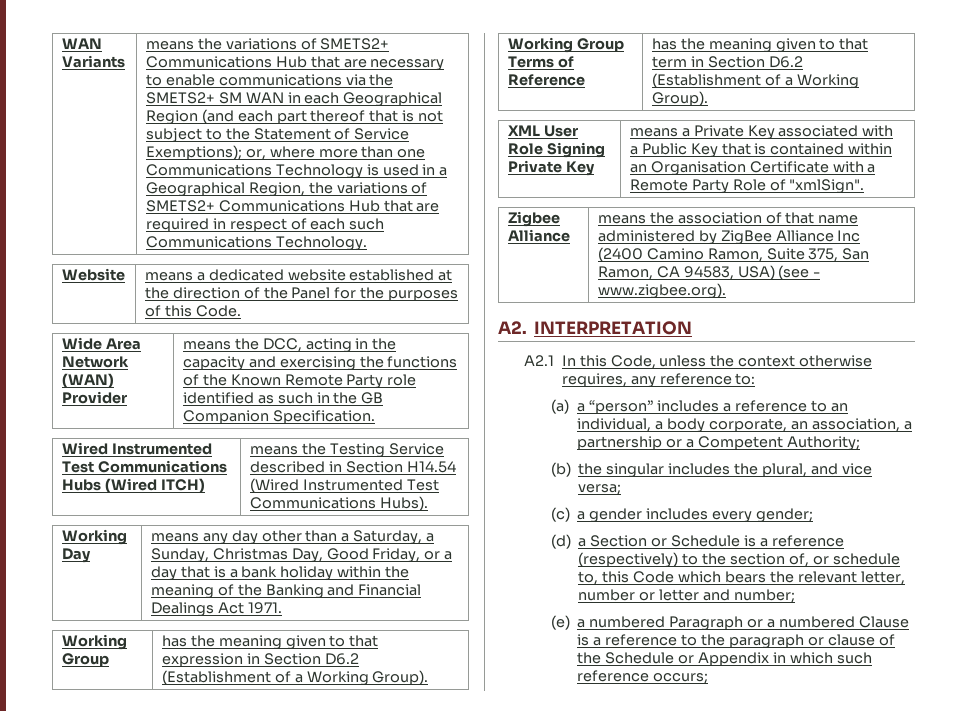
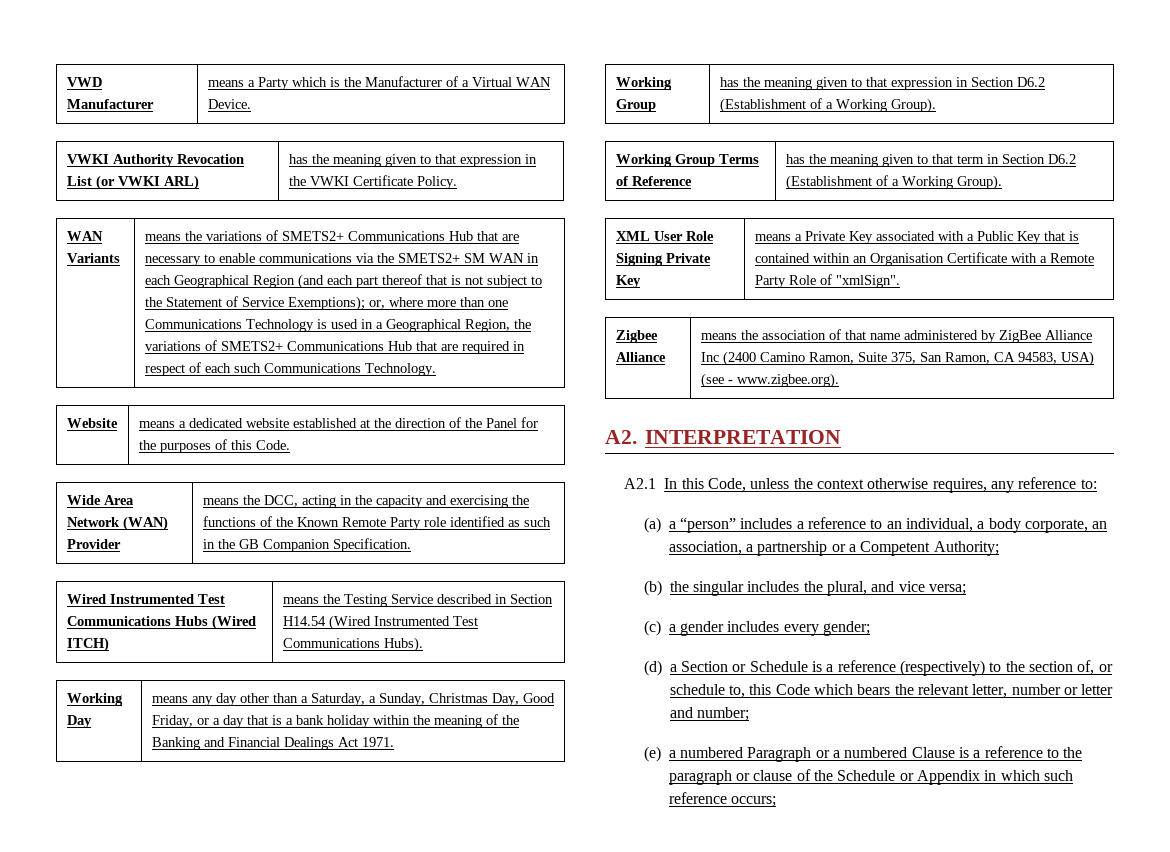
(61, 43) none -> [66,77,102,87] [66,99,154,109] [207,76,551,90] [207,99,251,109] [66,154,244,167] [66,175,199,190] [288,154,537,167] [288,175,457,189] VWD Manufacturer | means a Party which is the Manufacturer of a Virtual WAN Device. // VWKI Authority Revocation List (or VWKI ARL) | has the meaning given to that expression in the VWKI Certificate Policy. //

